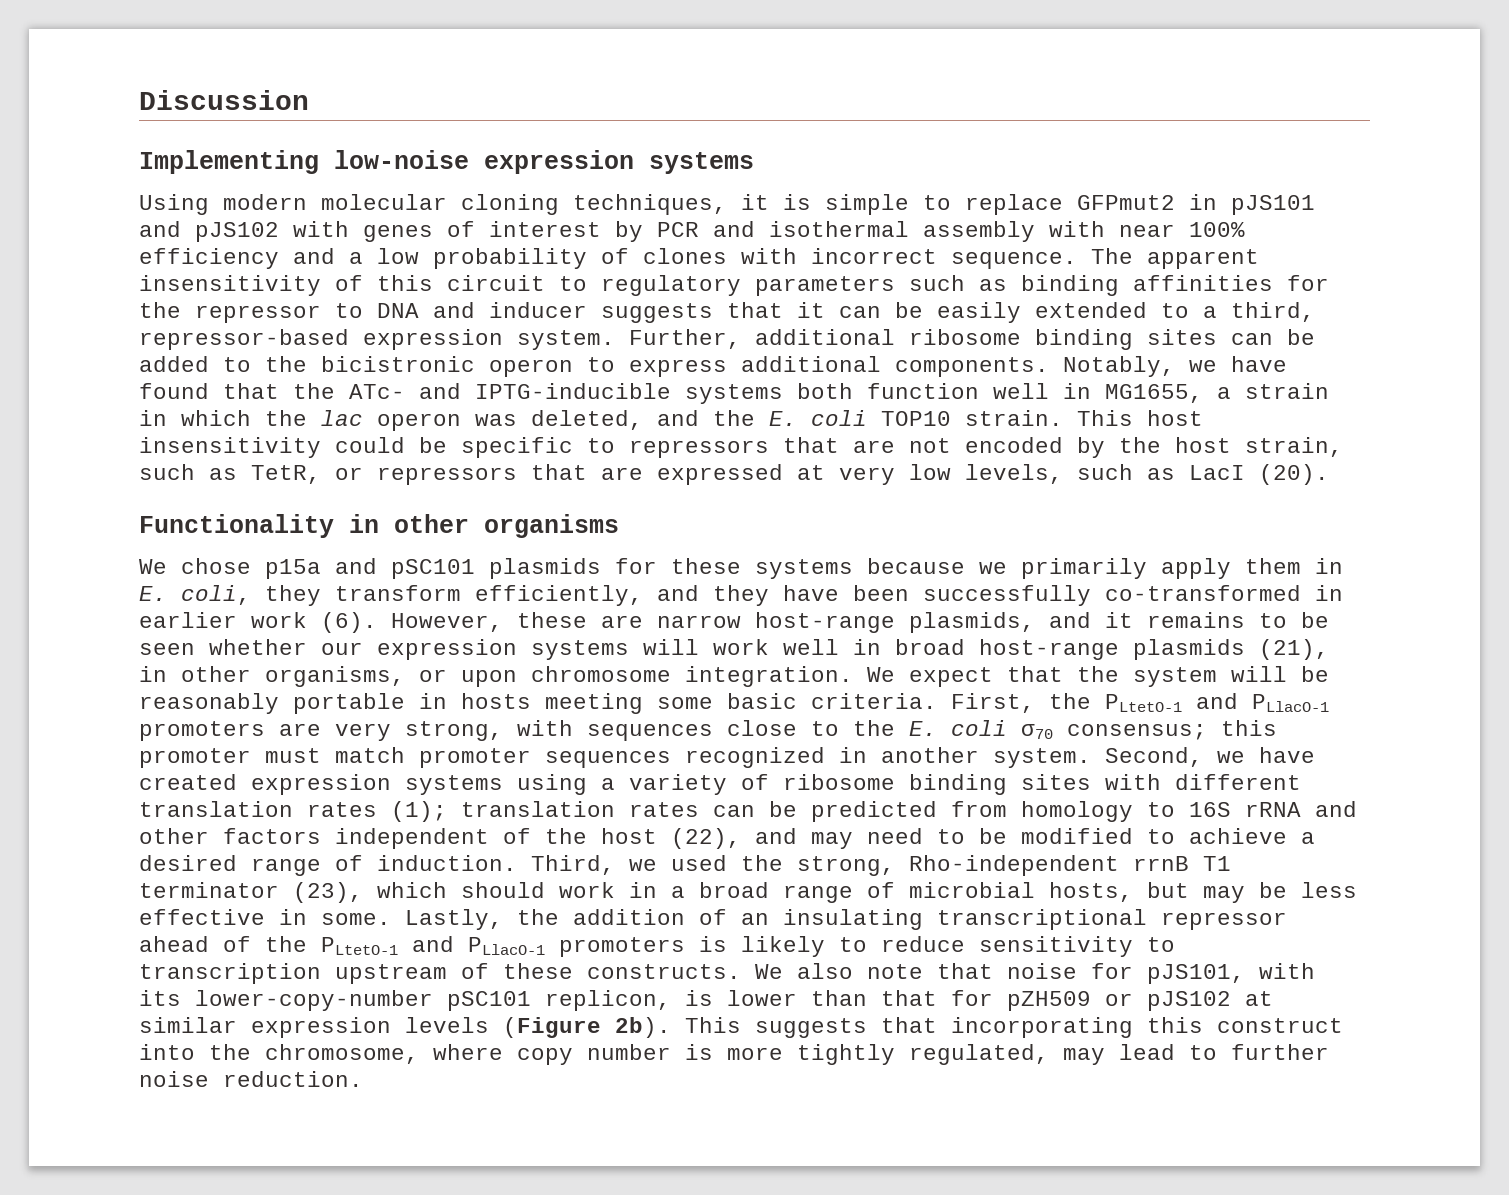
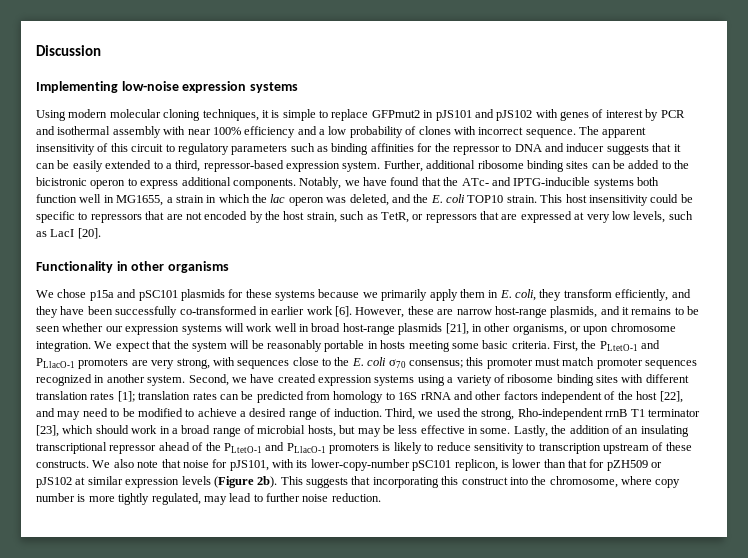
[1259,464,1329,485] (20). -> [77,228,101,239] [20].
[321,612,377,633] (6). -> [335,306,352,317] [6].
[1259,639,1329,660] (21), -> [445,323,469,335] [21],
[391,801,447,822] (1); -> [117,391,135,402] [1];
[671,828,741,849] (22), -> [659,391,683,403] [22],
[293,882,363,903] (23), -> [36,425,59,437] [23],

